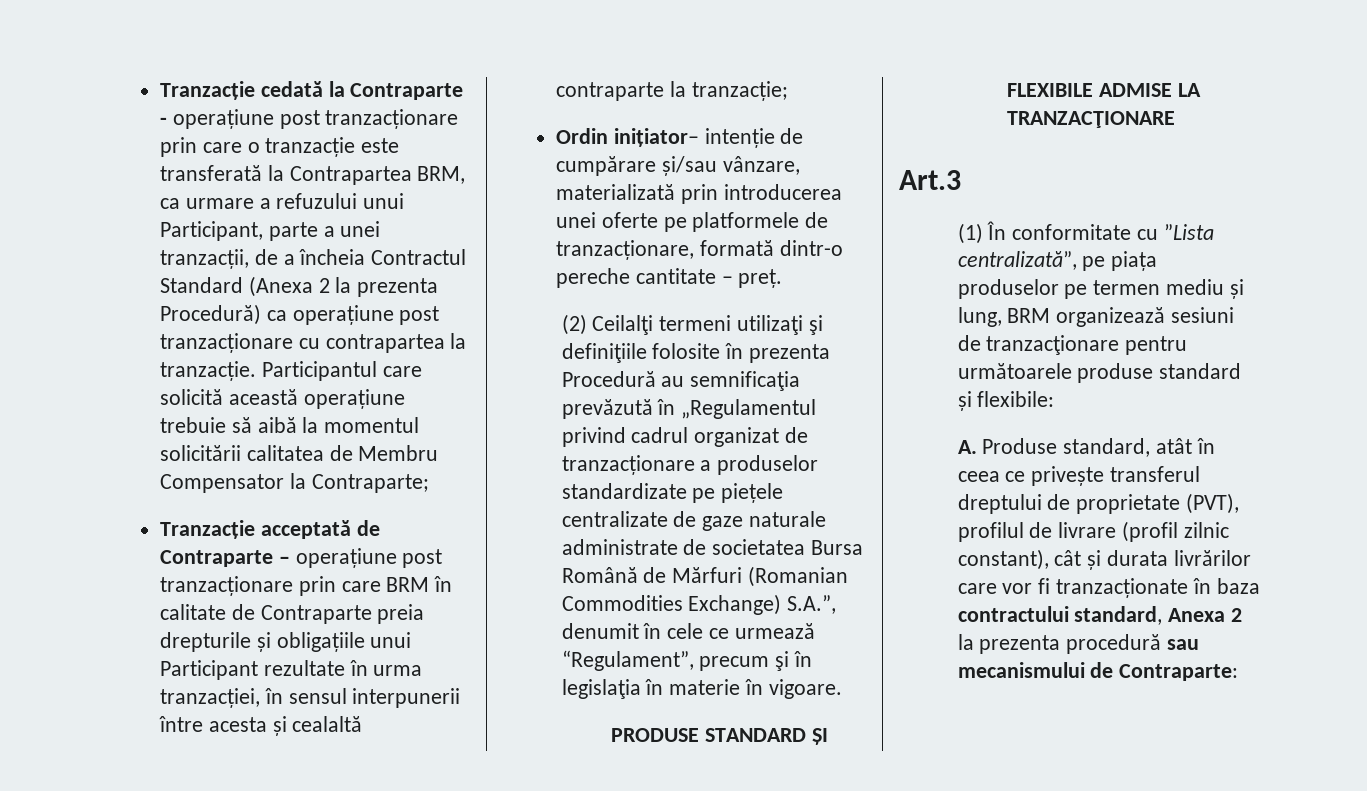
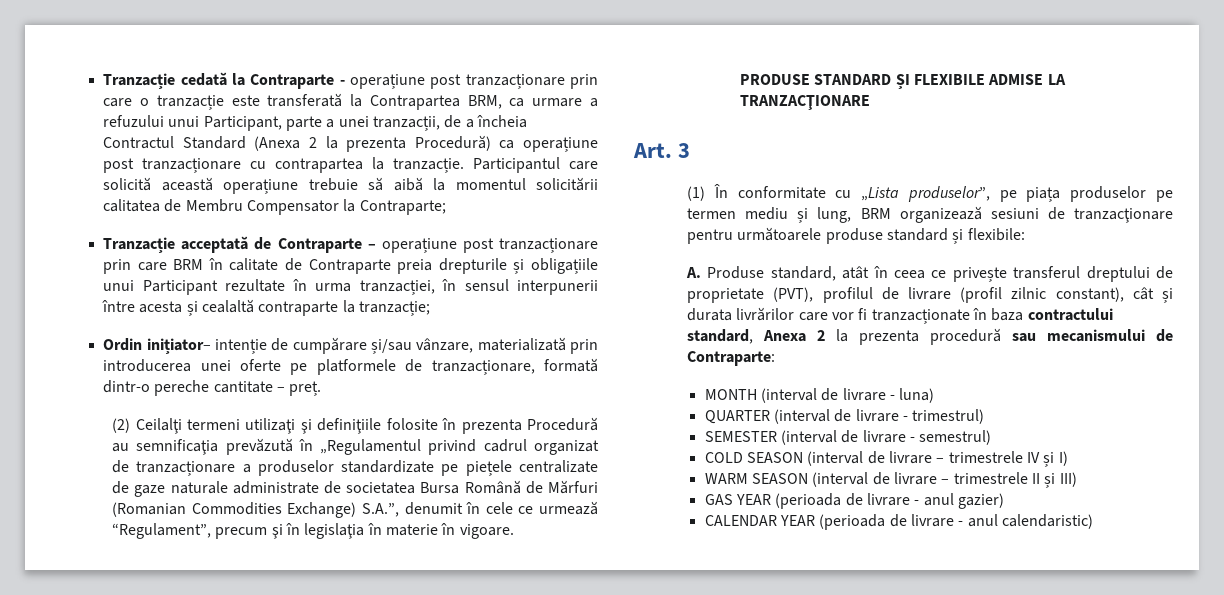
[899,170,961,190] Art.3 -> [633,143,691,158] Art. 3
[1163,224,1214,240] [957,251,1077,270] ”Lista centralizată”, -> [861,186,990,202] „Lista produselor”,
(1239, 672) none -> [704,388,935,403] [704,409,985,424] [704,430,992,445] [704,451,1068,467] [704,472,1077,488] [704,493,1004,509] [704,514,1093,530] // MONTH (interval de livrare - luna) // QUARTER (interval de livrare - trimestrul) // SEMESTER (interval de livrare - semestrul) // COLD SEASON (interval de livrare – trimestrele IV și I) // WARM SEASON (interval de livrare – trimestrele II și III) // GAS YEAR (perioada de livrare - anul gazier) // CALENDAR YEAR (perioada de livrare - anul calendaristic)

